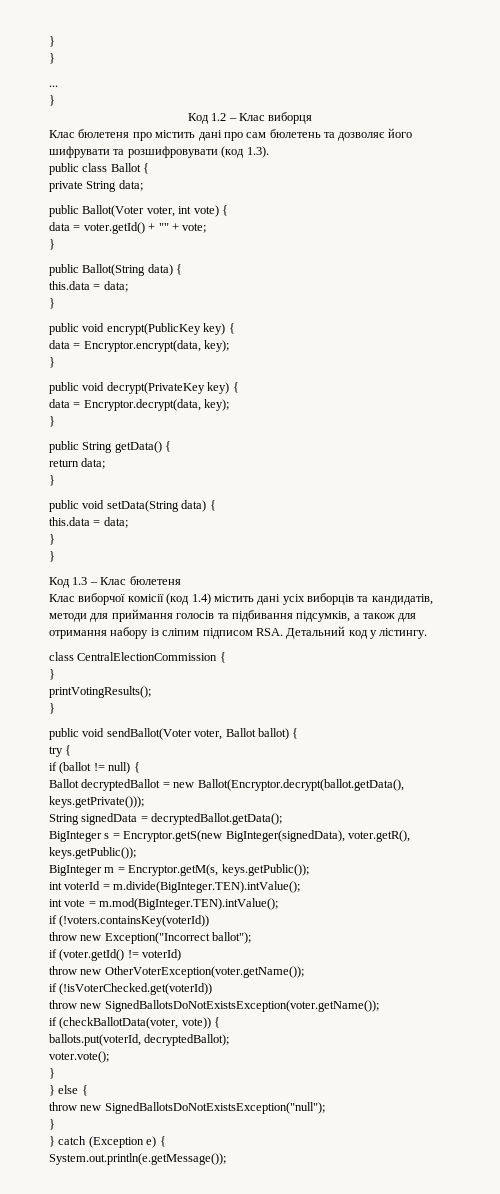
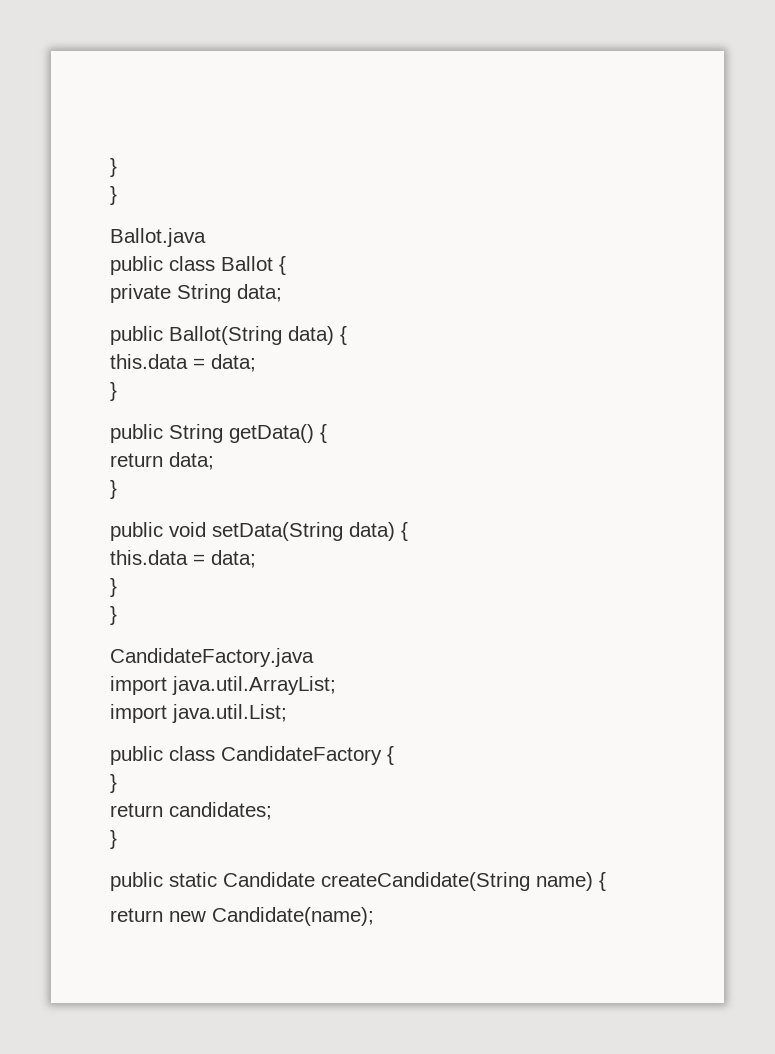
[49,36,55,47] [49,53,55,64] [49,85,58,87] [49,95,55,106] [187,112,313,124] [49,128,412,141] [49,146,269,158] } // } // ... // } // Код 1.2 – Клас виборця // Клас бюлетеня про містить дані про сам бюлетень та дозволяє його шифрувати та розшифровувати (код 1.3). -> [110,158,117,177] [110,186,117,205] [110,228,206,247] } // } // Ballot.java
[49,205,228,217] [49,222,207,234] [49,239,55,250] // public Ballot(Voter voter, int vote) { // data = voter.getId() + "" + vote; // } -> (282, 293) none
[49,323,235,335] [49,340,230,352] [49,357,55,368] [49,382,239,394] [49,399,230,411] [49,416,55,427] // public void encrypt(PublicKey key) { // data = Encryptor.encrypt(data, key); // } // public void decrypt(PrivateKey key) { // data = Encryptor.decrypt(data, key); // } -> (117, 391) none
[49,576,181,588] [49,593,433,605] [49,609,417,622] [49,626,428,639] [49,652,218,661] Код 1.3 – Клас бюлетеня // Клас виборчої комісії (код 1.4) містить дані усіх виборців та кандидатів, методи для приймання голосів та підбивання підсумків, а також для отримання набору із сліпим підписом RSA. Детальний код у лістингу. // class CentralElectionCommission -> [110,648,314,667] [110,676,336,695] [110,704,287,723] [110,746,382,765] CandidateFactory.java // import java.util.ArrayList; // import java.util.List; // public class CandidateFactory
[49,686,151,698] [49,703,55,714] [49,728,299,740] [49,745,72,757] [49,762,140,774] [49,779,404,791] [49,796,144,808] [49,813,283,825] [49,830,410,842] [49,847,136,859] [49,864,309,876] [49,881,301,893] [49,898,279,910] [49,915,210,927] [49,932,252,944] [49,949,182,961] [49,966,304,978] [49,983,213,995] [49,1000,379,1012] [49,1017,221,1029] [49,1034,230,1046] [49,1051,109,1063] [49,1068,55,1079] [49,1085,88,1096] [49,1102,325,1114] [49,1119,55,1130] [49,1136,166,1148] [49,1153,226,1165] printVotingResults(); // } // public void sendBallot(Voter voter, Ballot ballot) { // try { // if (ballot != null) { // Ballot decryptedBallot = new Ballot(Encryptor.decrypt(ballot.getData(), keys.getPrivate())); // String signedData = decryptedBallot.getData(); // BigInteger s = Encryptor.getS(new BigInteger(signedData), voter.getR(), keys.getPublic()); // BigInteger m = Encryptor.getM(s, keys.getPublic()); // int voterId = m.divide(BigInteger.TEN).intValue(); // int vote = m.mod(BigInteger.TEN).intValue(); // if (!voters.containsKey(voterId)) // throw new Exception("Incorrect ballot"); // if (voter.getId() != voterId) // throw new OtherVoterException(voter.getName()); // if (!isVoterChecked.get(voterId)) // throw new SignedBallotsDoNotExistsException(voter.getName()); // if (checkBallotData(voter, vote)) { // ballots.put(voterId, decryptedBallot); // voter.vote(); // } // } else { // throw new SignedBallotsDoNotExistsException("null"); // } // } catch (Exception e) { // System.out.println(e.getMessage()); -> [110,802,272,820] [110,830,117,849] [110,872,606,891] [110,907,374,926] return candidates; // } // public static Candidate createCandidate(String name) { // return new Candidate(name);

